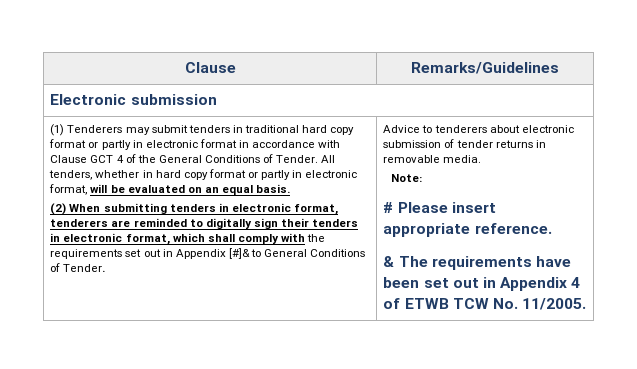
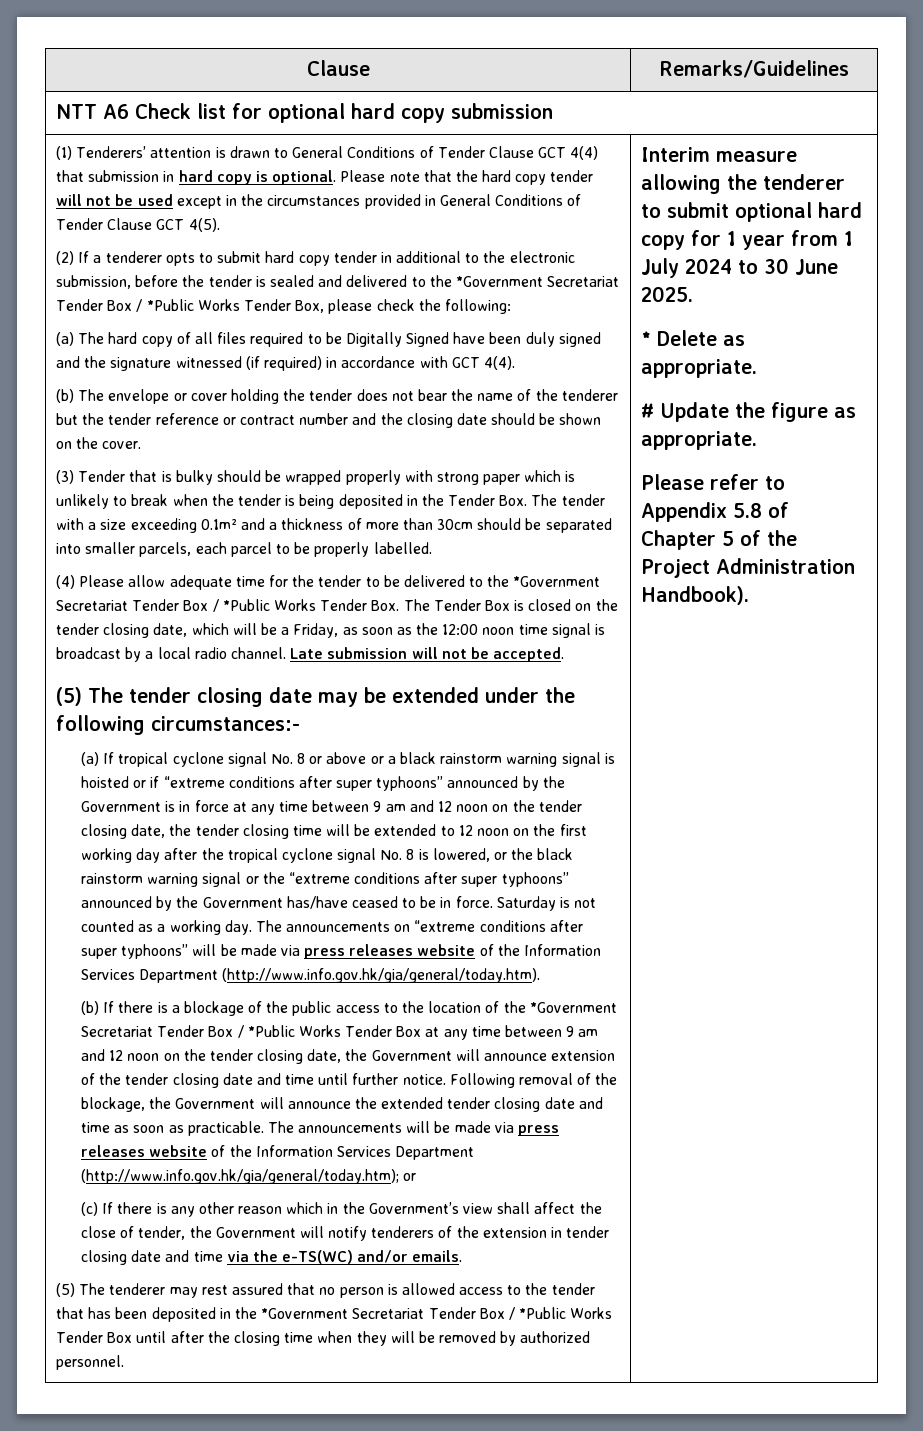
[50,94,217,105] [50,124,355,136] [49,139,341,150] [50,154,336,163] [49,169,358,180] [49,184,291,195] [50,203,338,215] [50,218,359,229] [50,233,326,245] [50,248,366,259] [50,263,106,272] [383,125,574,133] [383,139,546,148] [383,155,482,163] [391,174,423,182] [383,202,496,213] [383,223,552,237] [383,256,571,270] [383,277,581,291] [383,298,587,310] Electronic submission // (1) Tenderers may submit tenders in traditional hard copy format or partly in electronic format in accordance with Clause GCT 4 of the General Conditions of Tender. All tenders, whether in hard copy format or partly in electronic format, will be evaluated on an equal basis. // (2) When submitting tenders in electronic format, tenderers are reminded to digitally sign their tenders in electronic format, which shall comply with the requirements set out in Appendix [#]& to General Conditions of Tender. | Advice to tenderers about electronic submission of tender returns in removable media. // Note: // # Please insert appropriate reference. // & The requirements have been set out in Appendix 4 of ETWB TCW No. 11/2005. -> [56,103,554,123] [56,146,599,160] [56,170,594,185] [56,194,582,209] [56,218,220,232] [56,251,575,266] [56,275,620,289] [56,299,511,314] [56,332,601,347] [56,356,515,371] [56,389,618,404] [56,413,602,428] [56,437,142,449] [56,470,576,485] [56,494,605,509] [56,518,612,533] [56,542,432,557] [56,575,601,590] [56,599,618,612] [56,623,606,638] [56,647,565,662] [56,687,576,707] [56,715,301,735] [80,752,615,767] [80,776,565,791] [80,800,582,815] [80,824,587,839] [80,848,574,863] [80,872,569,887] [80,896,597,911] [80,920,583,935] [80,944,601,959] [80,968,541,983] [80,1001,617,1016] [80,1025,599,1040] [80,1049,616,1064] [80,1073,618,1088] [80,1097,603,1112] [80,1121,559,1136] [80,1145,475,1160] [80,1169,417,1184] [80,1202,602,1217] [80,1226,610,1241] [80,1250,463,1265] [56,1283,595,1298] [56,1307,613,1322] [56,1331,591,1346] [56,1355,125,1370] [641,147,798,162] [641,174,846,194] [641,202,863,222] [641,230,854,250] [641,258,839,278] [641,286,694,302] [641,330,746,346] [641,359,758,378] [641,402,857,422] [641,431,758,450] [641,474,786,490] [641,502,790,522] [641,530,798,550] [641,558,856,578] [641,586,750,605] NTT A6 Check list for optional hard copy submission // (1) Tenderers’ attention is drawn to General Conditions of Tender Clause GCT 4(4) that submission in hard copy is optional. Please note that the hard copy tender will not be used except in the circumstances provided in General Conditions of Tender Clause GCT 4(5). // (2) If a tenderer opts to submit hard copy tender in additional to the electronic submission, before the tender is sealed and delivered to the *Government Secretariat Tender Box / *Public Works Tender Box, please check the following: // (a) The hard copy of all files required to be Digitally Signed have been duly signed and the signature witnessed (if required) in accordance with GCT 4(4). // (b) The envelope or cover holding the tender does not bear the name of the tenderer but the tender reference or contract number and the closing date should be shown on the cover. // (3) Tender that is bulky should be wrapped properly with strong paper which is unlikely to break when the tender is being deposited in the Tender Box. The tender with a size exceeding 0.1m² and a thickness of more than 30cm should be separated into smaller parcels, each parcel to be properly labelled. // (4) Please allow adequate time for the tender to be delivered to the *Government Secretariat Tender Box / *Public Works Tender Box. The Tender Box is closed on the tender closing date, which will be a Friday, as soon as the 12:00 noon time signal is broadcast by a local radio channel. Late submission will not be accepted. // (5) The tender closing date may be extended under the following circumstances:- // (a) If tropical cyclone signal No. 8 or above or a black rainstorm warning signal is hoisted or if “extreme conditions after super typhoons” announced by the Government is in force at any time between 9 am and 12 noon on the tender closing date, the tender closing time will be extended to 12 noon on the first working day after the tropical cyclone signal No. 8 is lowered, or the black rainstorm warning signal or the “extreme conditions after super typhoons” announced by the Government has/have ceased to be in force. Saturday is not counted as a working day. The announcements on “extreme conditions after super typhoons” will be made via press releases website of the Information Services Department (http://www.info.gov.hk/gia/general/today.htm). // (b) If there is a blockage of the public access to the location of the *Government Secretariat Tender Box / *Public Works Tender Box at any time between 9 am and 12 noon on the tender closing date, the Government will announce extension of the tender closing date and time until further notice. Following removal of the blockage, the Government will announce the extended tender closing date and time as soon as practicable. The announcements will be made via press releases website of the Information Services Department (http://www.info.gov.hk/gia/general/today.htm); or // (c) If there is any other reason which in the Government’s view shall affect the close of tender, the Government will notify tenderers of the extension in tender closing date and time via the e-TS(WC) and/or emails. // (5) The tenderer may rest assured that no person is allowed access to the tender that has been deposited in the *Government Secretariat Tender Box / *Public Works Tender Box until after the closing time when they will be removed by authorized personnel. | Interim measure allowing the tenderer to submit optional hard copy for 1 year from 1 July 2024 to 30 June 2025. // * Delete as appropriate. // # Update the figure as appropriate. // Please refer to Appendix 5.8 of Chapter 5 of the Project Administration Handbook).

